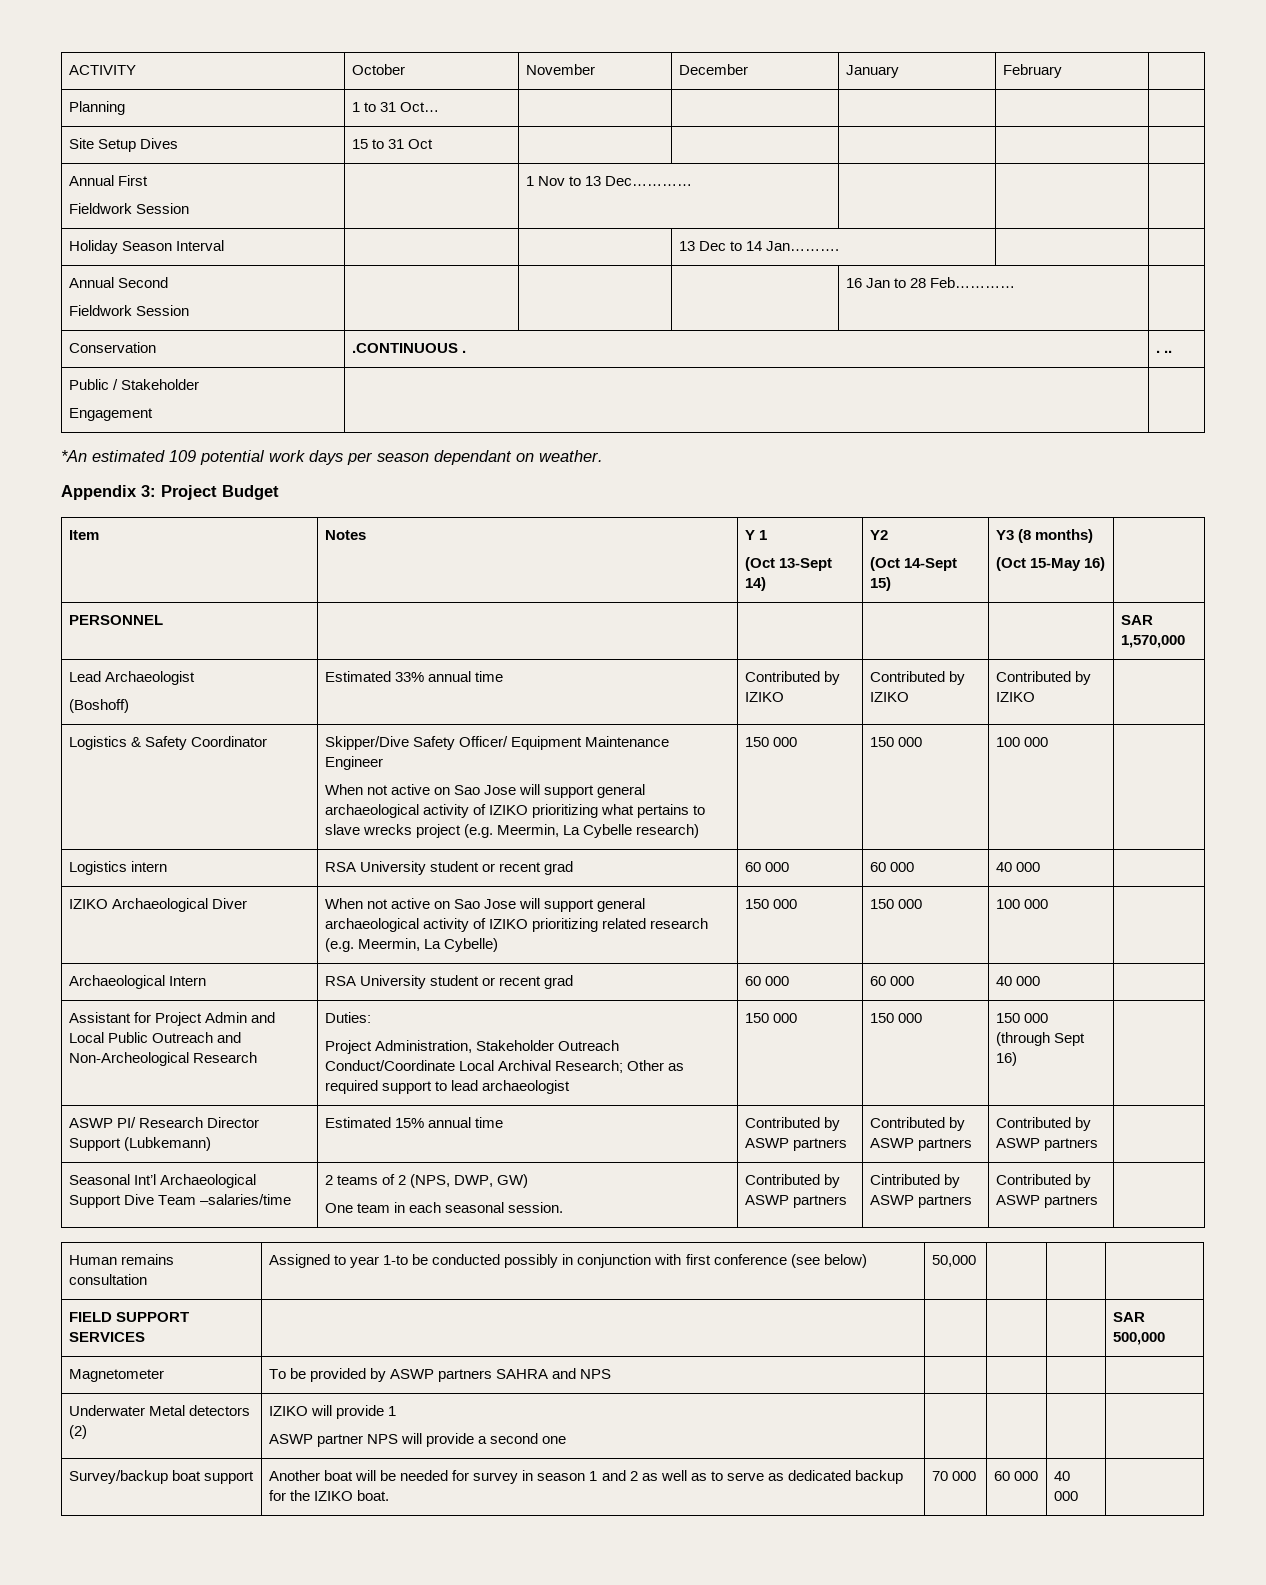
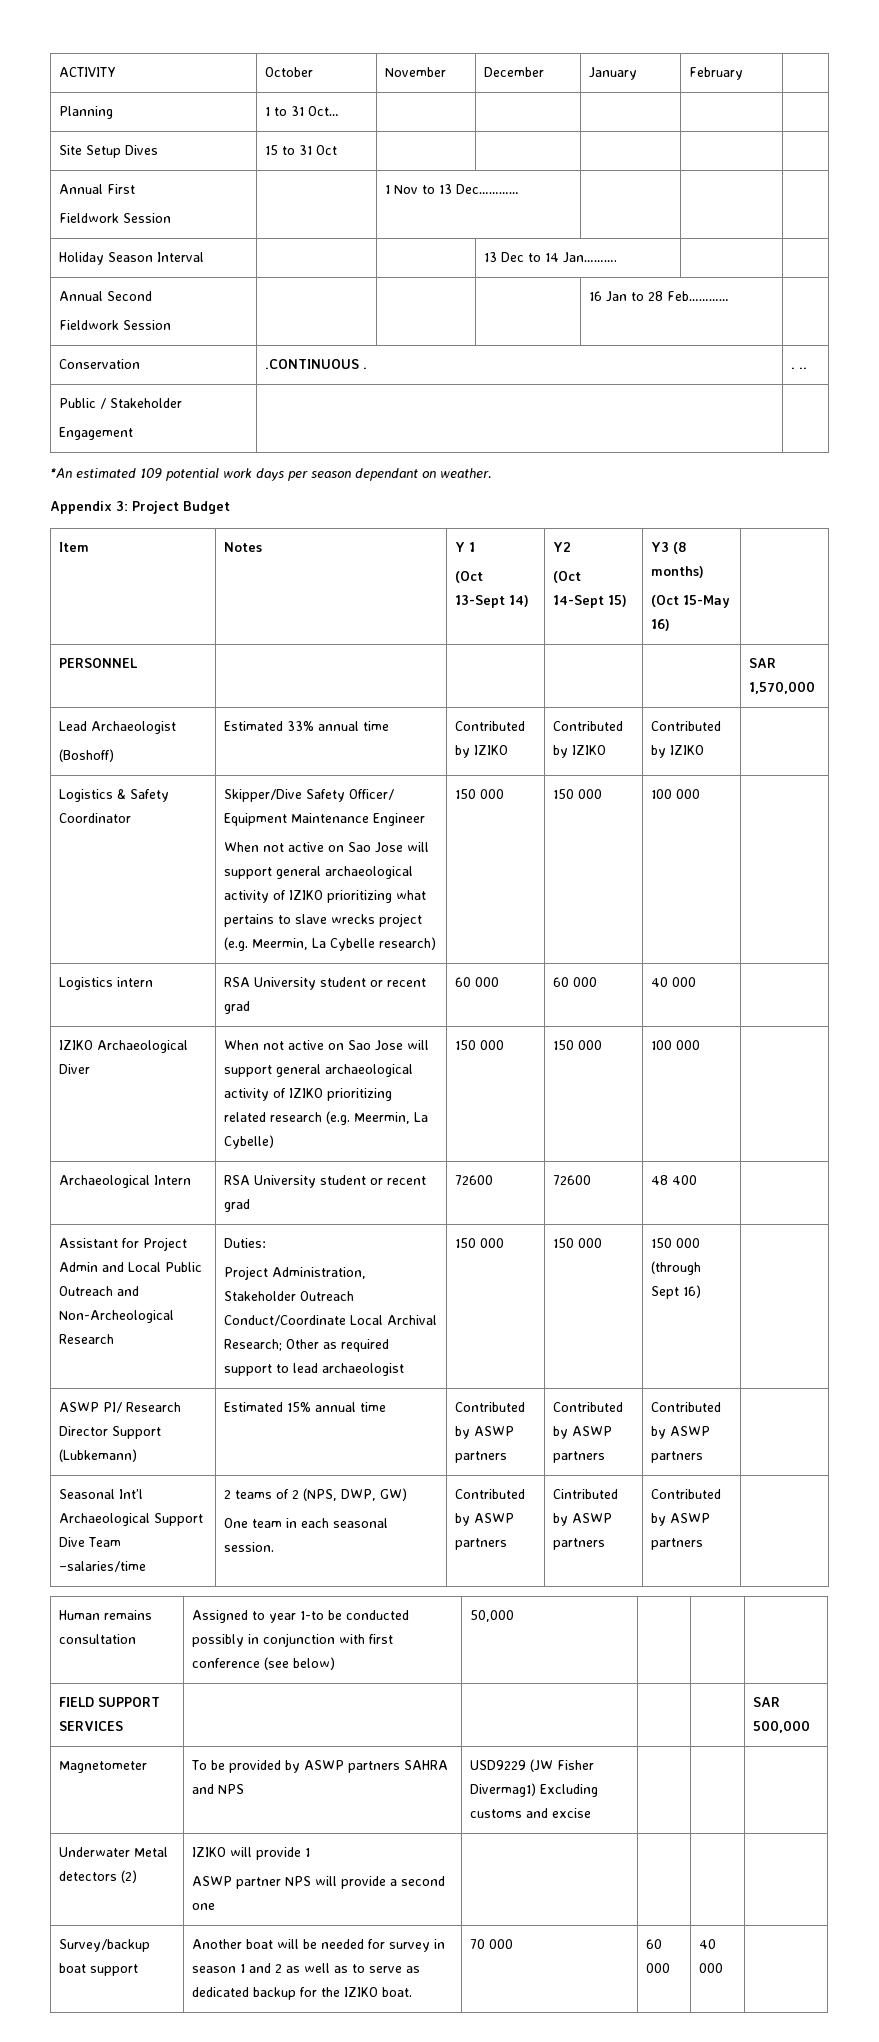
[745,976,790,986] [870,976,915,986] [996,976,1041,986] 60 000 | 60 000 | 40 000 -> [455,1175,494,1185] [553,1175,592,1185] [651,1175,698,1185] 72600 | 72600 | 48 400
(612, 1374) none -> [470,1759,595,1772] [470,1783,599,1797] [470,1808,592,1818] USD9229 (JW Fisher Divermag1) Excluding customs and excise

